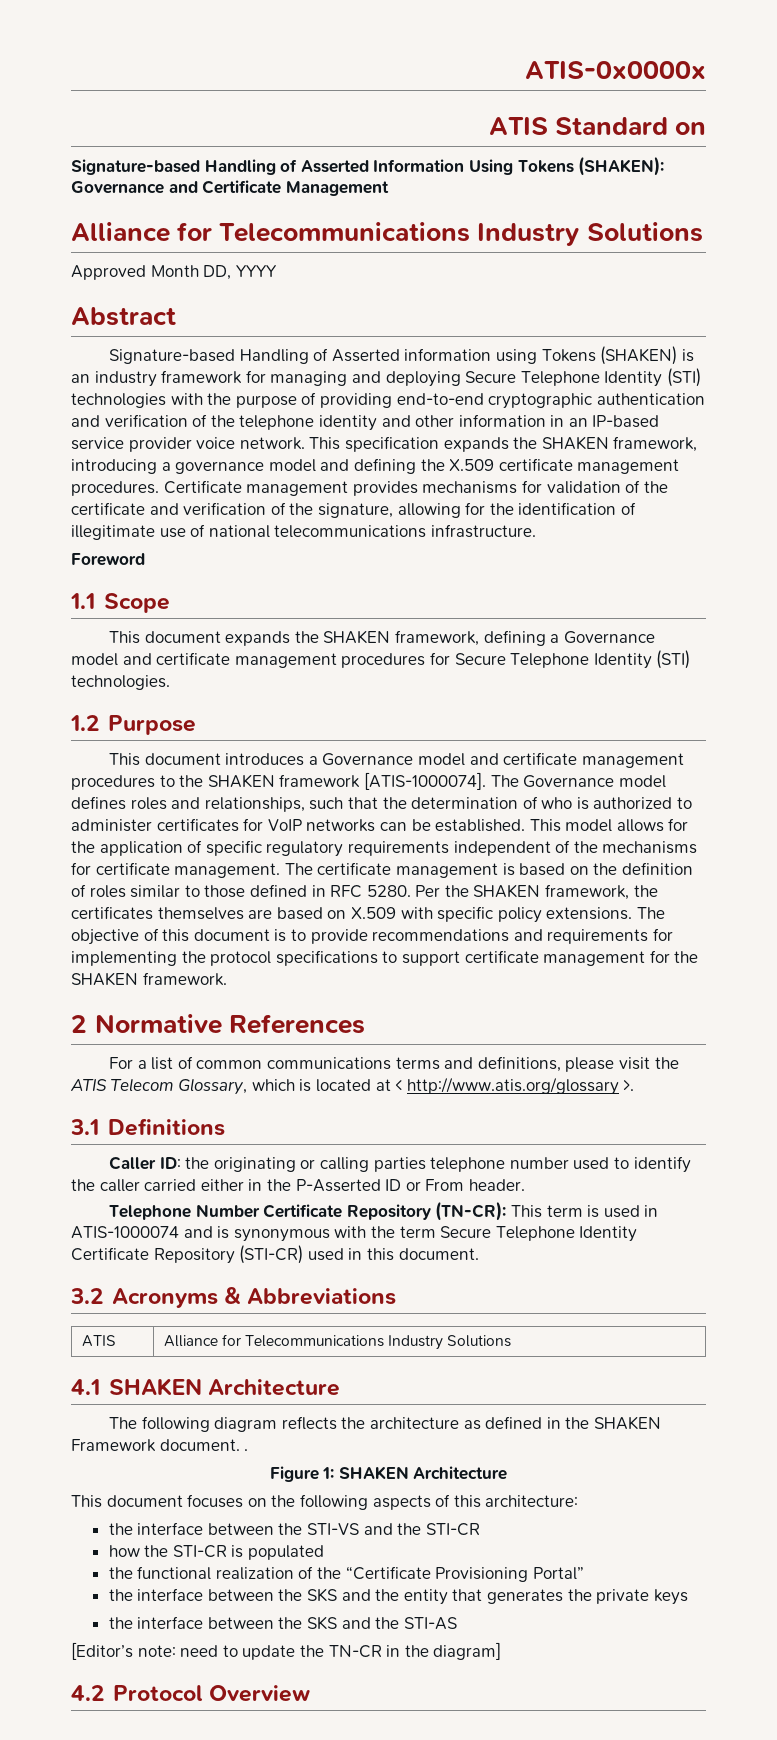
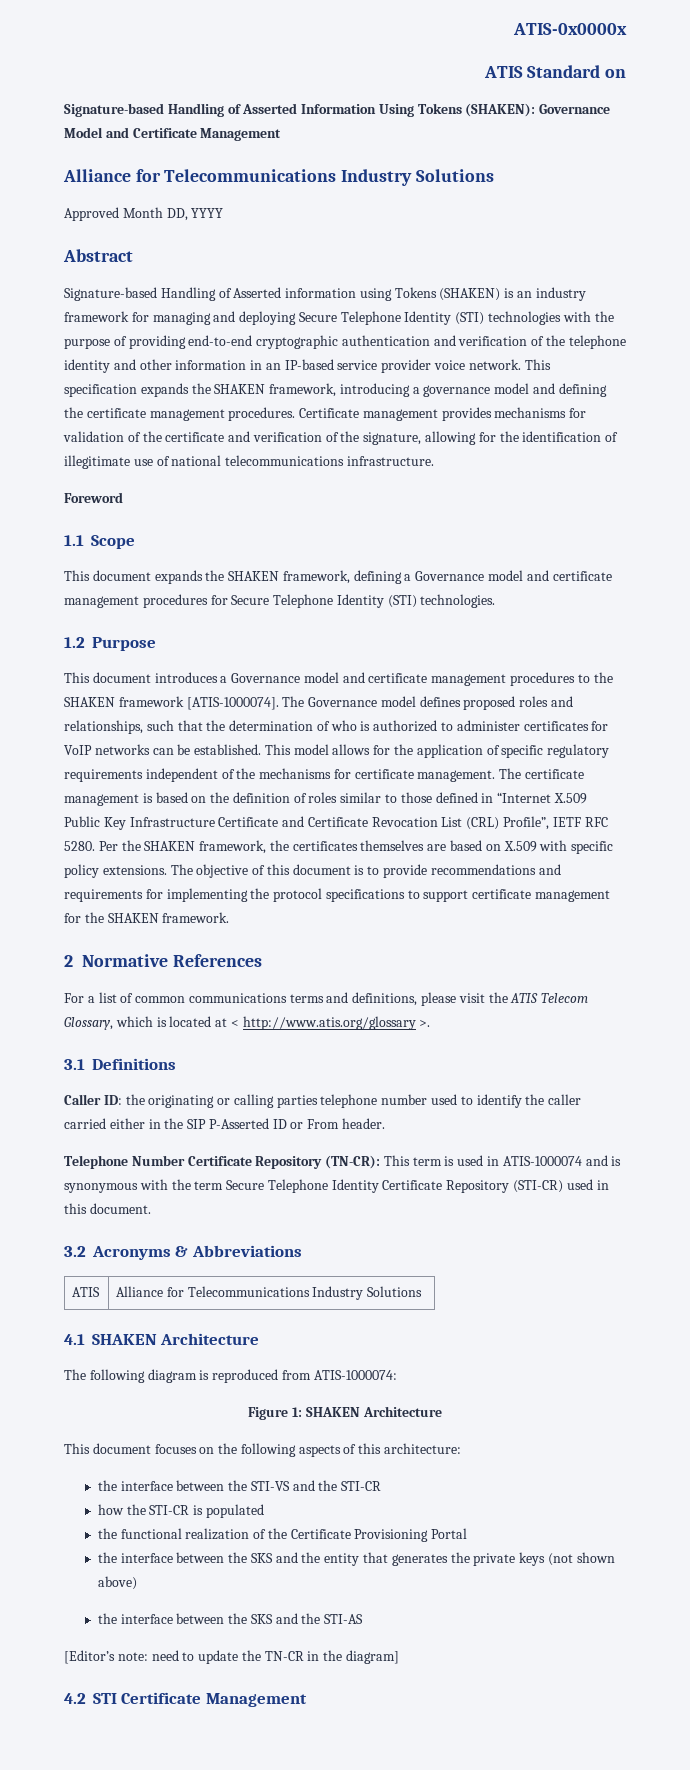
(164, 187) none -> [64,127,103,138] Model
[449,459,495,471] X.509 -> (83, 412) none
(126, 803) none -> [463,696,516,710] proposed
(326, 891) none -> [497,792,587,804] [64,816,581,830] “Internet X.509 Public Key Infrastructure Certificate and Certificate Revocation List (CRL) Profile”, IETF
(291, 1185) none -> [187,1119,207,1129] SIP
[281,1416,661,1430] [71,1439,249,1452] reflects the architecture as defined in the SHAKEN Framework document. . -> [199,1369,397,1383] is reproduced from ATIS-1000074:
[345,1566,584,1582] “Certificate Provisioning Portal” -> [290,1528,468,1542] Certificate Provisioning Portal
(688, 1597) none -> [547,1552,615,1566] [97,1576,137,1590] (not shown above)
[112,1685,310,1702] Protocol Overview -> [93,1692,307,1707] STI Certificate Management

